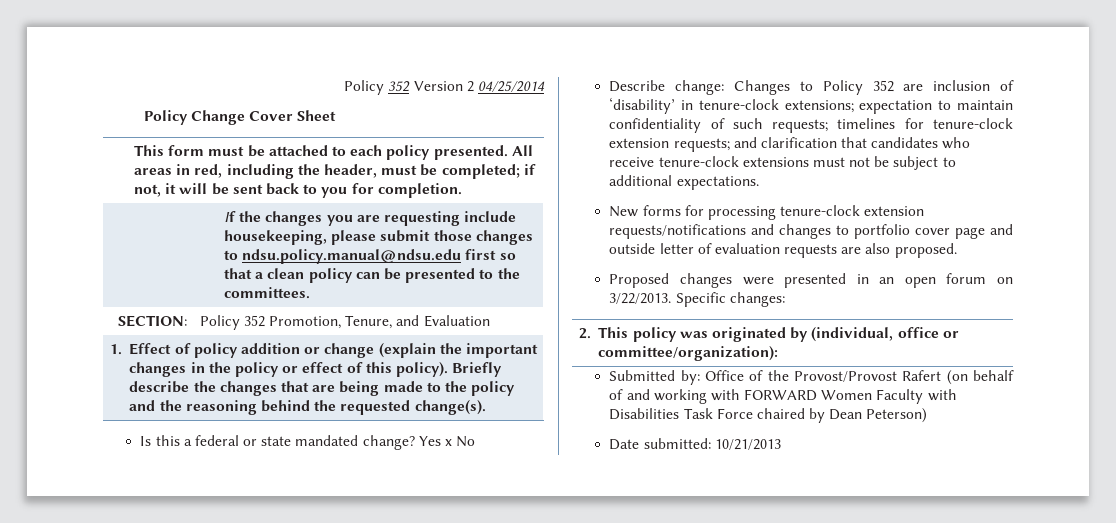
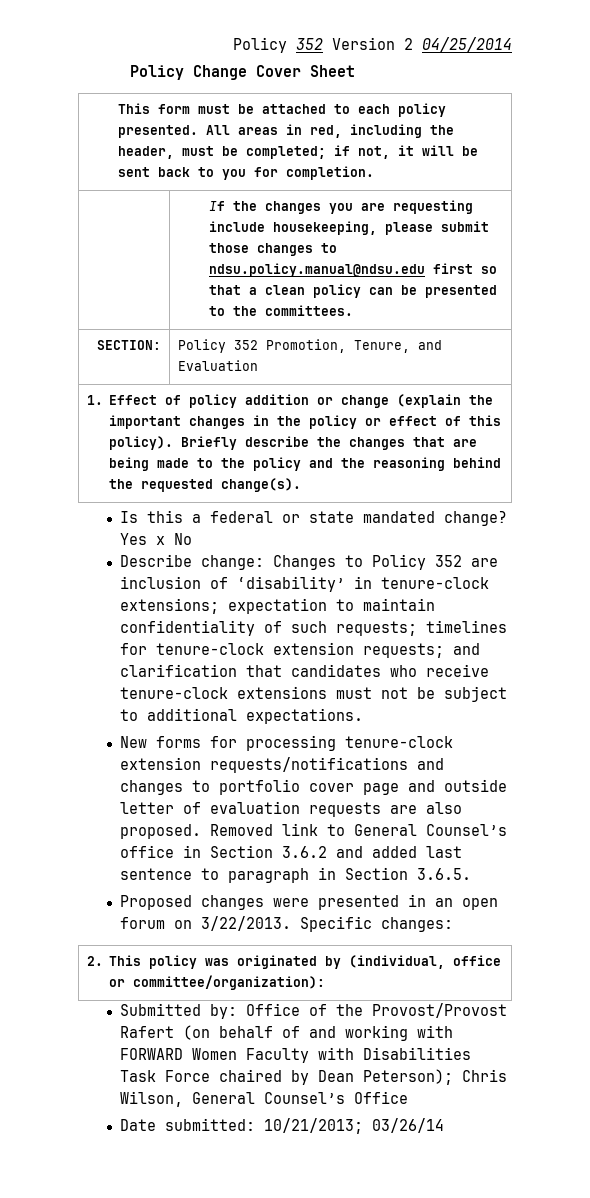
(957, 250) none -> [210,823,508,836] [120,845,463,858] [120,867,472,883] Removed link to General Counsel’s office in Section 3.6.2 and added last sentence to paragraph in Section 3.6.5.
[866,408,928,423] Peterson) -> [363,1069,508,1085] [120,1091,409,1107] Peterson); Chris Wilson, General Counsel’s Office
[714,439,781,450] 10/21/2013 -> [264,1118,445,1134] 10/21/2013; 03/26/14

